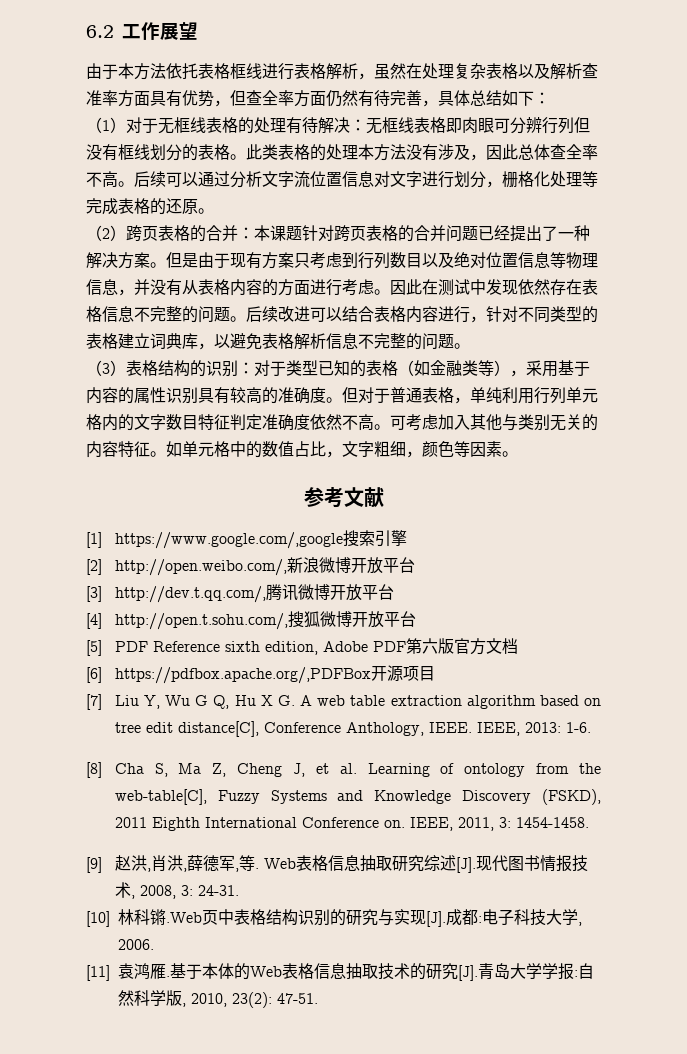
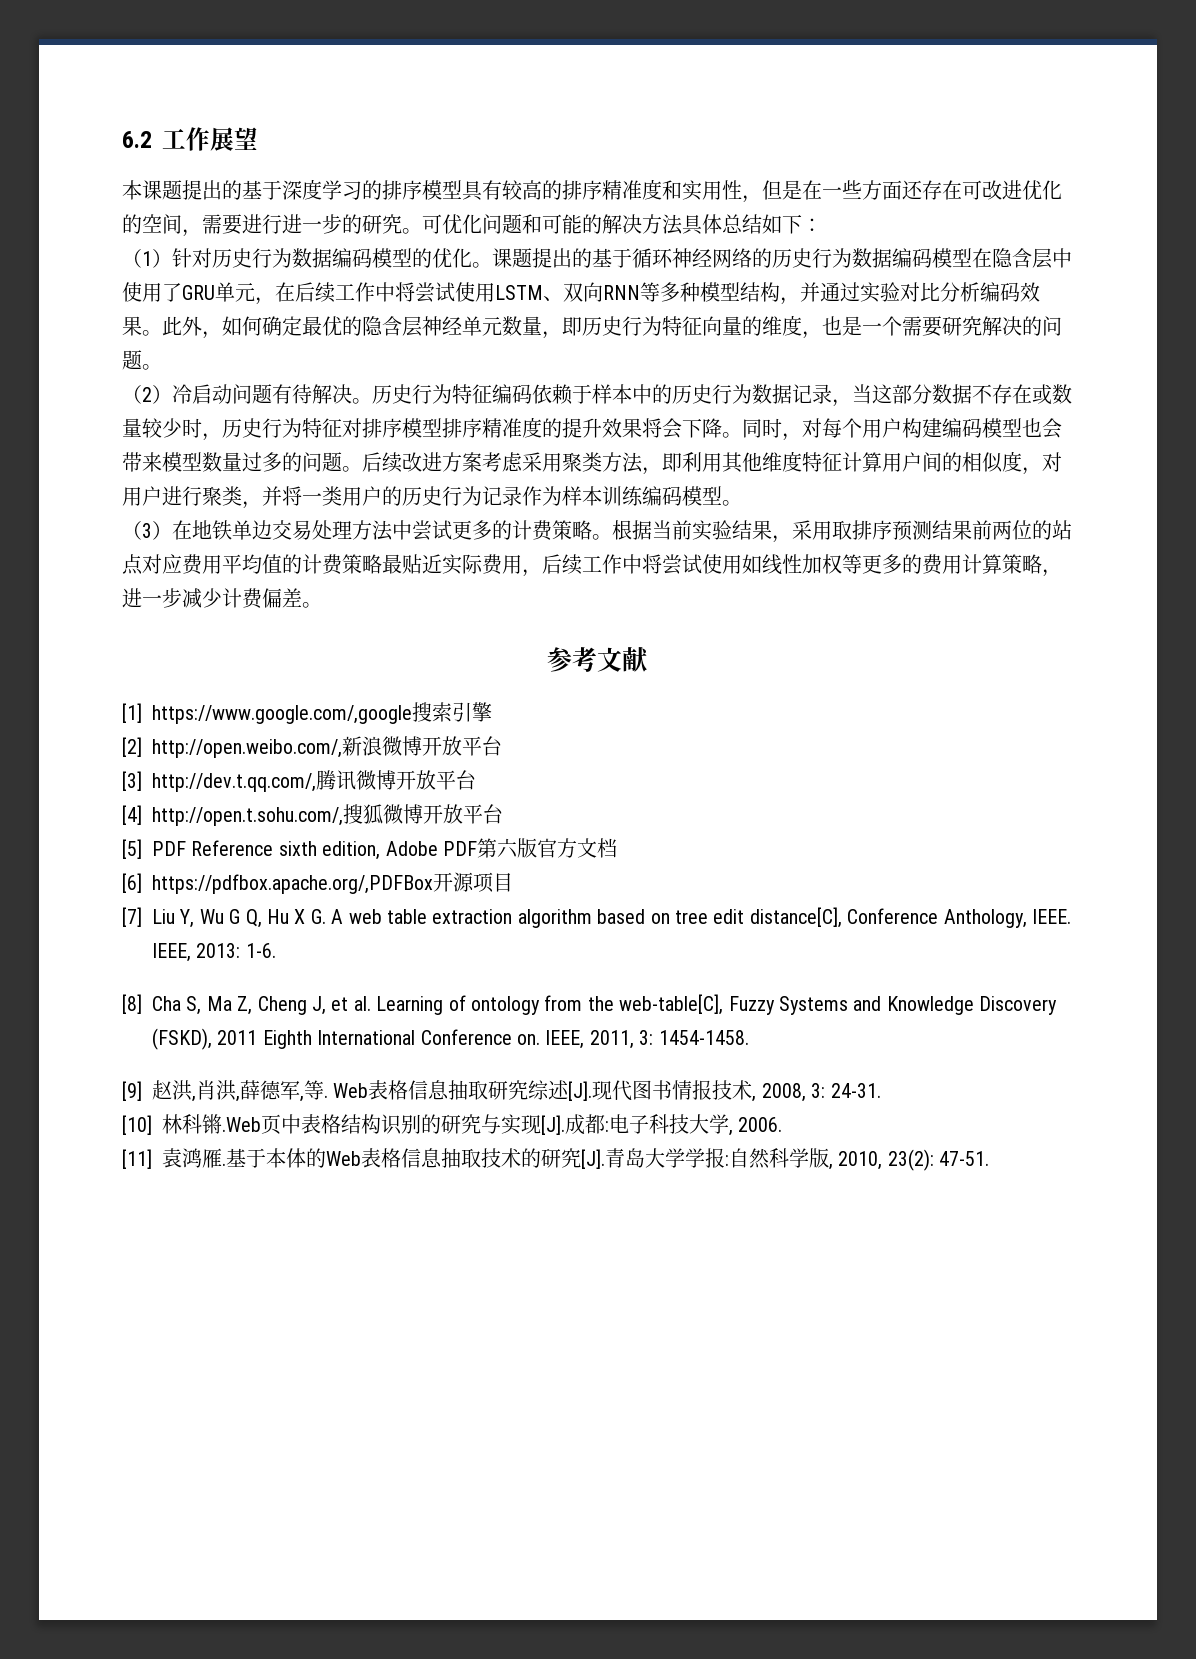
[86,63,598,80] [86,90,438,107] 由于本方法依托表格框线进行表格解析，虽然在处理复杂表格以及解析查准率方面具有优势，但查全率方面仍然有待完善， -> [122,179,1062,203] [122,214,683,237] 本课题提出的基于深度学习的排序模型具有较高的排序精准度和实用性，但是在一些方面还存在可改进优化的空间，需要进行进一步的研究。可优化问题和可能的解决方法
[126,117,590,134] [86,144,598,161] [86,171,598,188] [86,198,214,215] [86,225,590,242] [86,252,598,269] [86,279,598,296] [86,306,598,323] [86,333,470,350] [86,360,590,377] [86,387,598,404] [86,414,598,431] [86,441,502,458] 对于无框线表格的处理有待解决：无框线表格即肉眼可分辨行列但没有框线划分的表格。此类表格的处理本方法没有涉及，因此总体查全率不高。后续可以通过分析文字流位置信息对文字进行划分，栅格化处理等完成表格的还原。 // （2）跨页表格的合并：本课题针对跨页表格的合并问题已经提出了一种解决方案。但是由于现有方案只考虑到行列数目以及绝对位置信息等物理信息，并没有从表格内容的方面进行考虑。因此在测试中发现依然存在表格信息不完整的问题。后续改进可以结合表格内容进行，针对不同类型的表格建立词典库，以避免表格解析信息不完整的问题。 // （3）表格结构的识别：对于类型已知的表格（如金融类等），采用基于内容的属性识别具有较高的准确度。但对于普通表格，单纯利用行列单元格内的文字数目特征判定准确度依然不高。可考虑加入其他与类别无关的内容特征。如单元格中的数值占比，文字粗细，颜色等因素 -> [172,248,1072,269] [122,282,1040,305] [122,315,1062,339] [122,350,162,370] [122,384,1072,407] [122,417,1062,441] [122,451,1062,475] [122,486,742,509] [122,520,1072,543] [122,554,1062,577] [122,588,302,609] 针对历史行为数据编码模型的优化。课题提出的基于循环神经网络的历史行为数据编码模型在隐含层中使用了GRU单元，在后续工作中将尝试使用LSTM、双向RNN等多种模型结构，并通过实验对比分析编码效果。此外，如何确定最优的隐含层神经单元数量，即历史行为特征向量的维度，也是一个需要研究解决的问题。 // （2）冷启动问题有待解决。历史行为特征编码依赖于样本中的历史行为数据记录，当这部分数据不存在或数量较少时，历史行为特征对排序模型排序精准度的提升效果将会下降。同时，对每个用户构建编码模型也会带来模型数量过多的问题。后续改进方案考虑采用聚类方法，即利用其他维度特征计算用户间的相似度，对用户进行聚类，并将一类用户的历史行为记录作为样本训练编码模型。 // （3）在地铁单边交易处理方法中尝试更多的计费策略。根据当前实验结果，采用取排序预测结果前两位的站点对应费用平均值的计费策略最贴近实际费用，后续工作中将尝试使用如线性加权等更多的费用计算策略，进一步减少计费偏差

